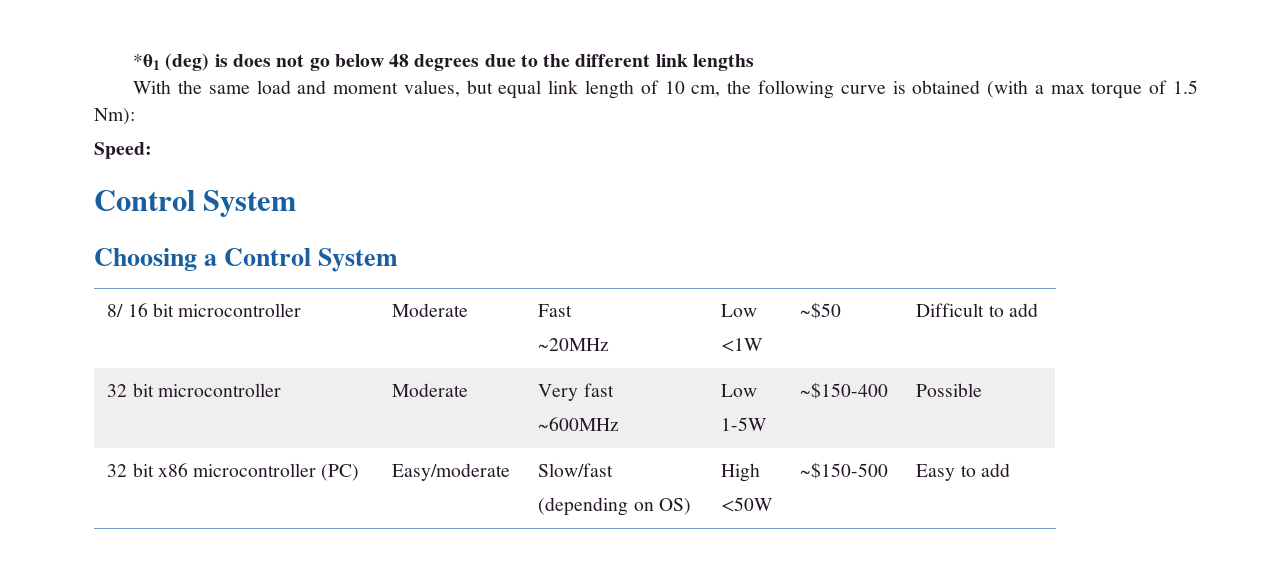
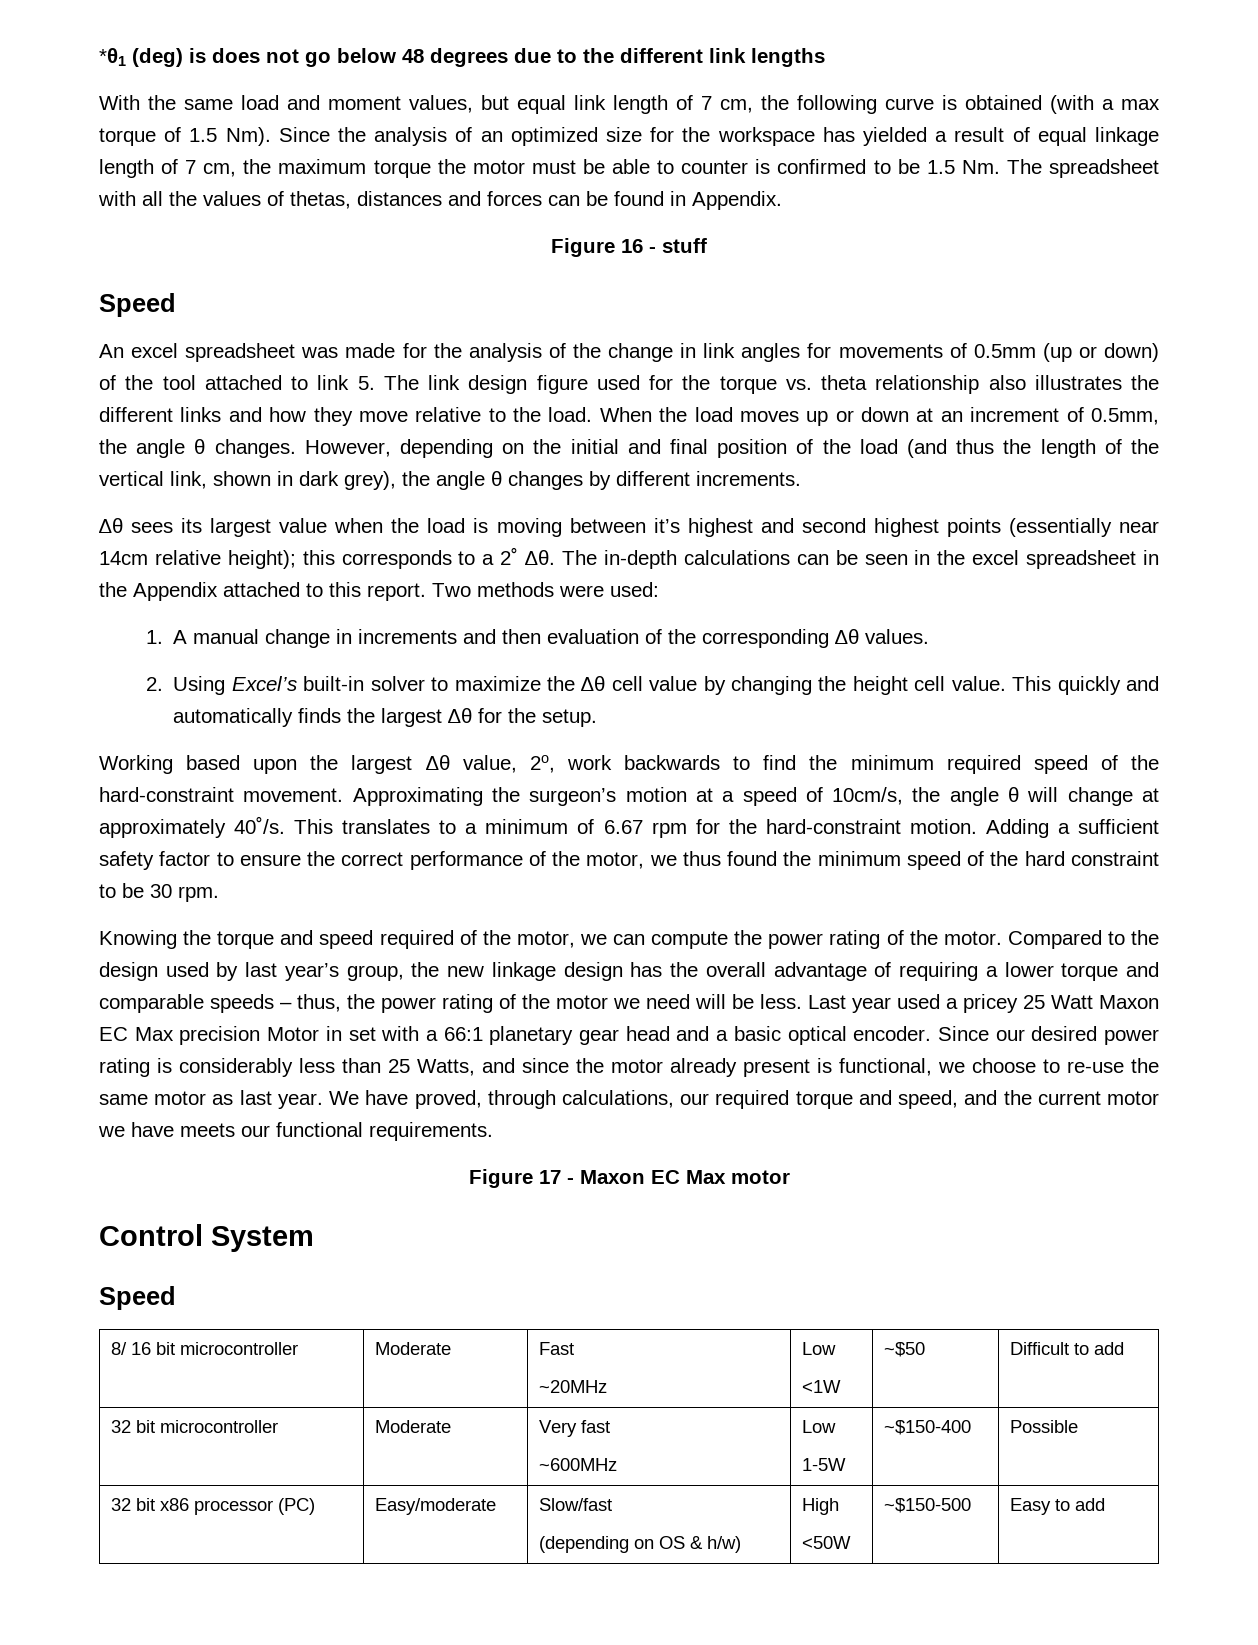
[664,81,685,94] 10 -> [701,96,712,110] 7
[94,108,135,125] [94,142,152,159] [94,190,297,217] [94,248,399,272] Nm): // Speed: // Control System // Choosing a Control System -> [225,127,1160,146] [99,159,1159,178] [98,191,782,210] [551,238,707,257] [99,293,176,317] [99,343,1160,362] [99,375,1159,394] [99,407,1160,426] [99,439,1160,458] [99,471,801,490] [99,518,1159,537] [99,547,1160,569] [99,582,659,601] [146,629,930,648] [146,676,1160,695] [173,708,598,727] [99,755,1159,774] [99,787,1159,806] [99,816,1159,838] [99,851,1160,870] [99,883,219,902] [99,930,1160,949] [99,962,1159,981] [99,994,1159,1013] [99,1026,1160,1045] [99,1058,1159,1077] [99,1090,1159,1109] [98,1122,493,1141] [468,1169,790,1188] [99,1224,314,1252] [99,1286,176,1310] Nm). Since the analysis of an optimized size for the workspace has yielded a result of equal linkage length of 7 cm, the maximum torque the motor must be able to counter is confirmed to be 1.5 Nm. The spreadsheet with all the values of thetas, distances and forces can be found in Appendix. // Figure 16 - stuff // Speed // An excel spreadsheet was made for the analysis of the change in link angles for movements of 0.5mm (up or down) of the tool attached to link 5. The link design figure used for the torque vs. theta relationship also illustrates the different links and how they move relative to the load. When the load moves up or down at an increment of 0.5mm, the angle θ changes. However, depending on the initial and final position of the load (and thus the length of the vertical link, shown in dark grey), the angle θ changes by different increments. // ∆θ sees its largest value when the load is moving between it’s highest and second highest points (essentially near 14cm relative height); this corresponds to a 2˚ ∆θ. The in-depth calculations can be seen in the excel spreadsheet in the Appendix attached to this report. Two methods were used: // 1. A manual change in increments and then evaluation of the corresponding ∆θ values. // 2. Using Excel’s built-in solver to maximize the ∆θ cell value by changing the height cell value. This quickly and automatically finds the largest ∆θ for the setup. // Working based upon the largest ∆θ value, 2o, work backwards to find the minimum required speed of the hard-constraint movement. Approximating the surgeon’s motion at a speed of 10cm/s, the angle θ will change at approximately 40˚/s. This translates to a minimum of 6.67 rpm for the hard-constraint motion. Adding a sufficient safety factor to ensure the correct performance of the motor, we thus found the minimum speed of the hard constraint to be 30 rpm. // Knowing the torque and speed required of the motor, we can compute the power rating of the motor. Compared to the design used by last year’s group, the new linkage design has the overall advantage of requiring a lower torque and comparable speeds – thus, the power rating of the motor we need will be less. Last year used a pricey 25 Watt Maxon EC Max precision Motor in set with a 66:1 planetary gear head and a basic optical encoder. Since our desired power rating is considerably less than 25 Watts, and since the motor already present is functional, we choose to re-use the same motor as last year. We have proved, through calculations, our required torque and speed, and the current motor we have meets our functional requirements. // Figure 17 - Maxon EC Max motor // Control System // Speed
[193,463,317,477] microcontroller -> [193,1500,273,1515] processor
[658,498,691,515] OS) -> [658,1536,741,1553] OS & h/w)

